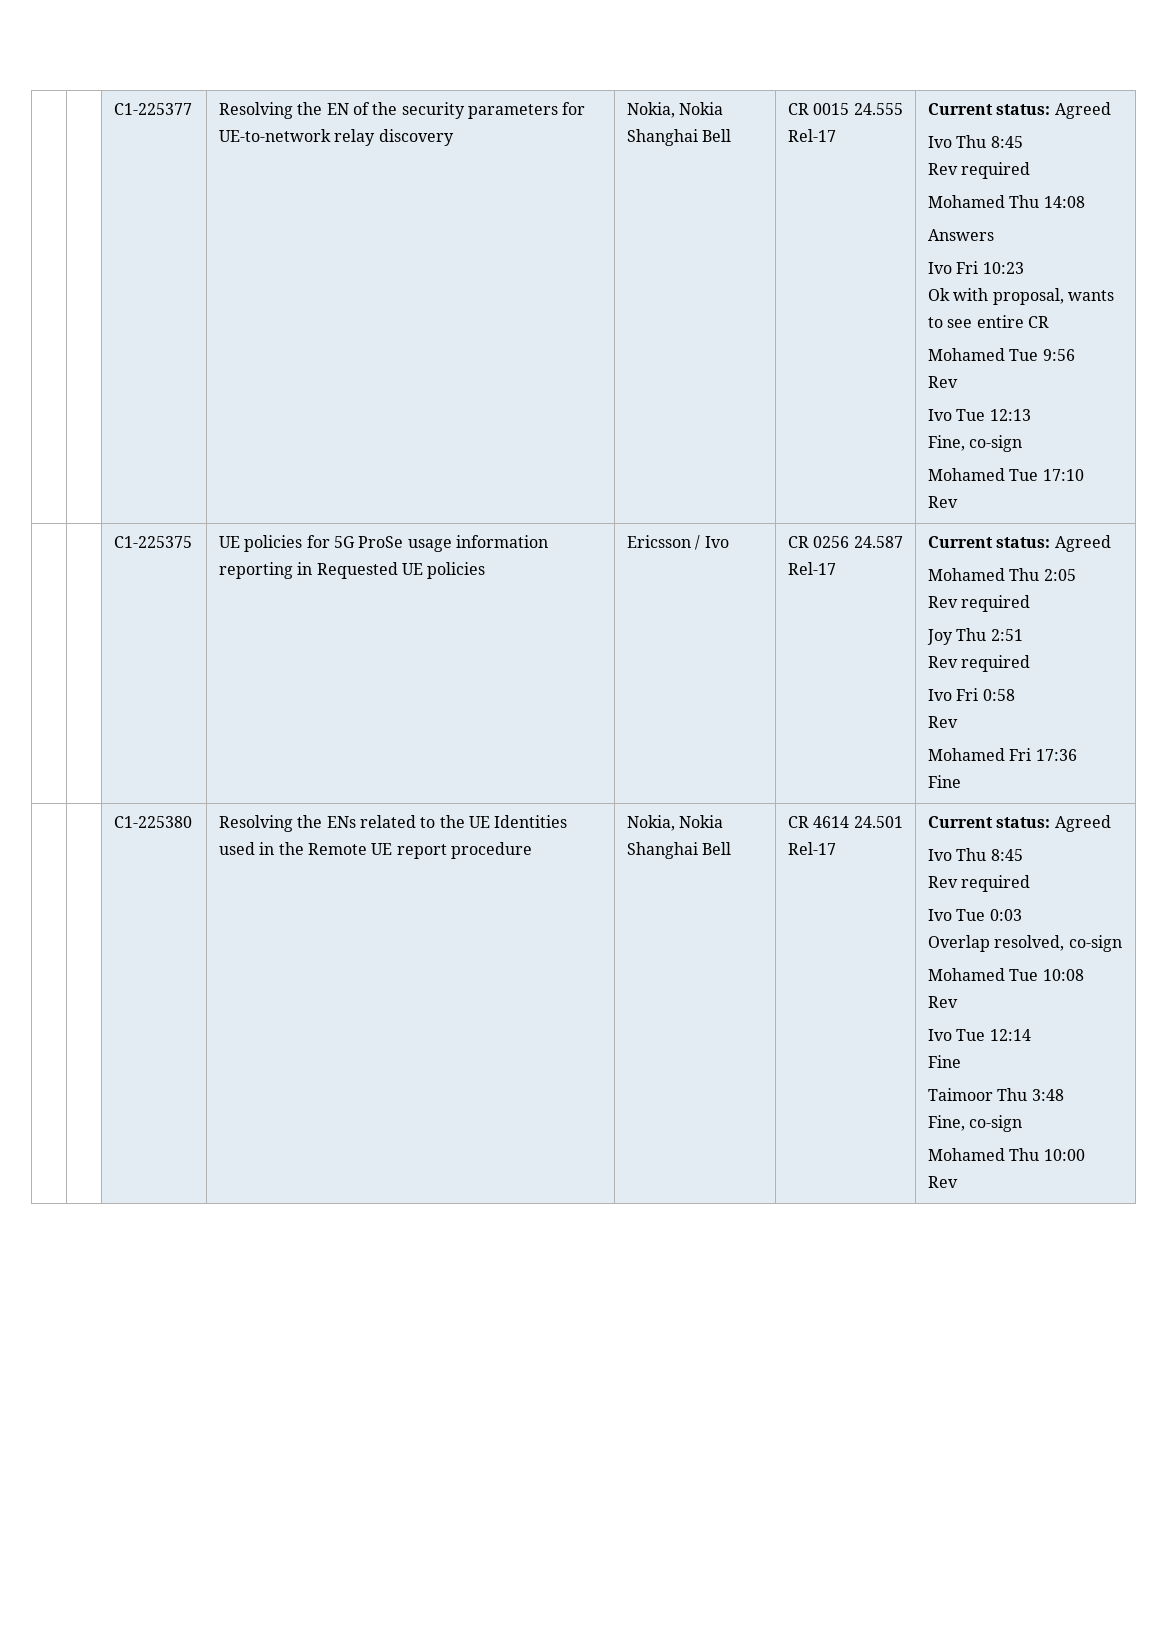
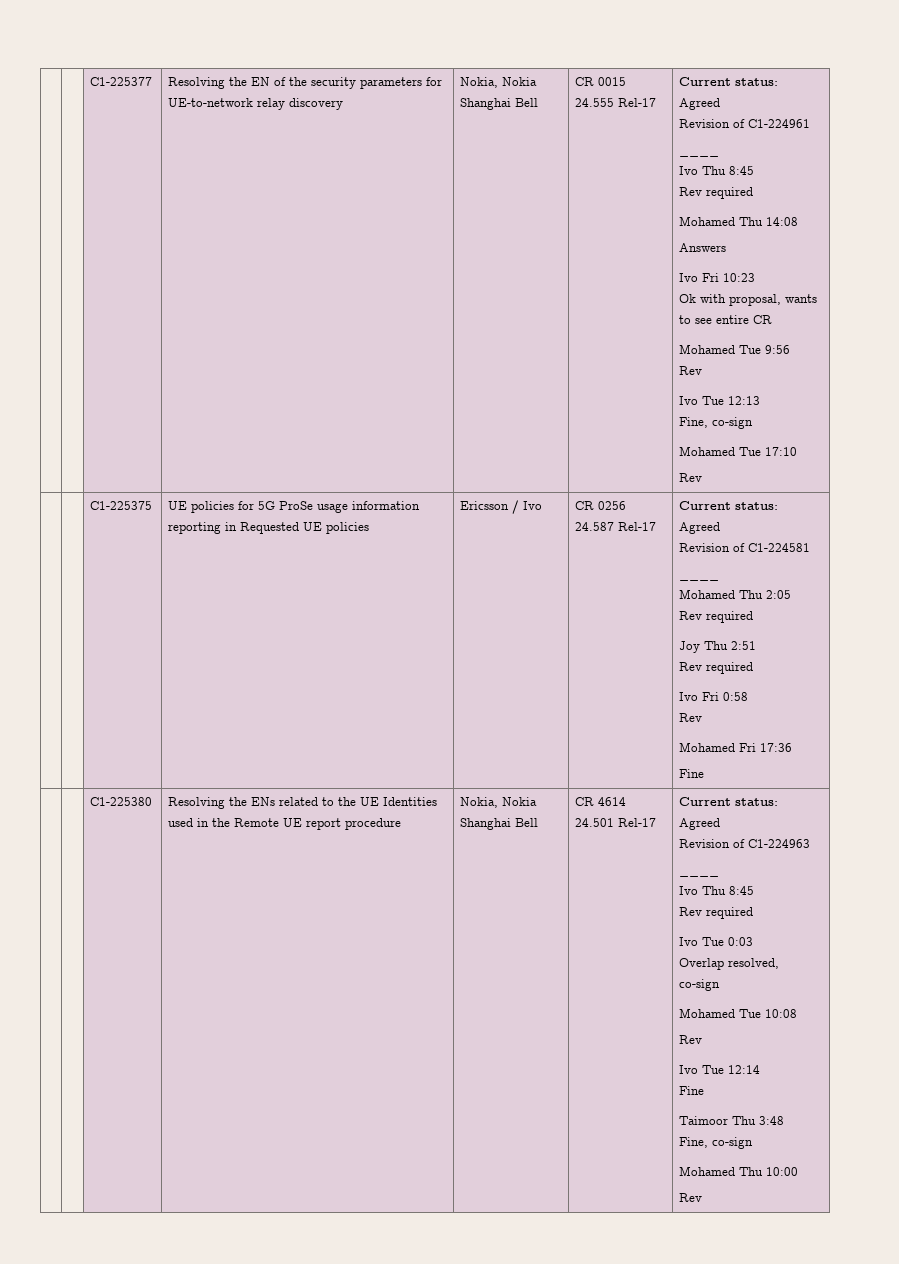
(1111, 110) none -> [679,119,811,128] [679,154,720,157] // Revision of C1-224961 // ____
(1111, 543) none -> [679,543,811,552] [679,578,720,581] // Revision of C1-224581 // ____
(1111, 823) none -> [679,839,811,848] [679,874,720,877] // Revision of C1-224963 // ____

